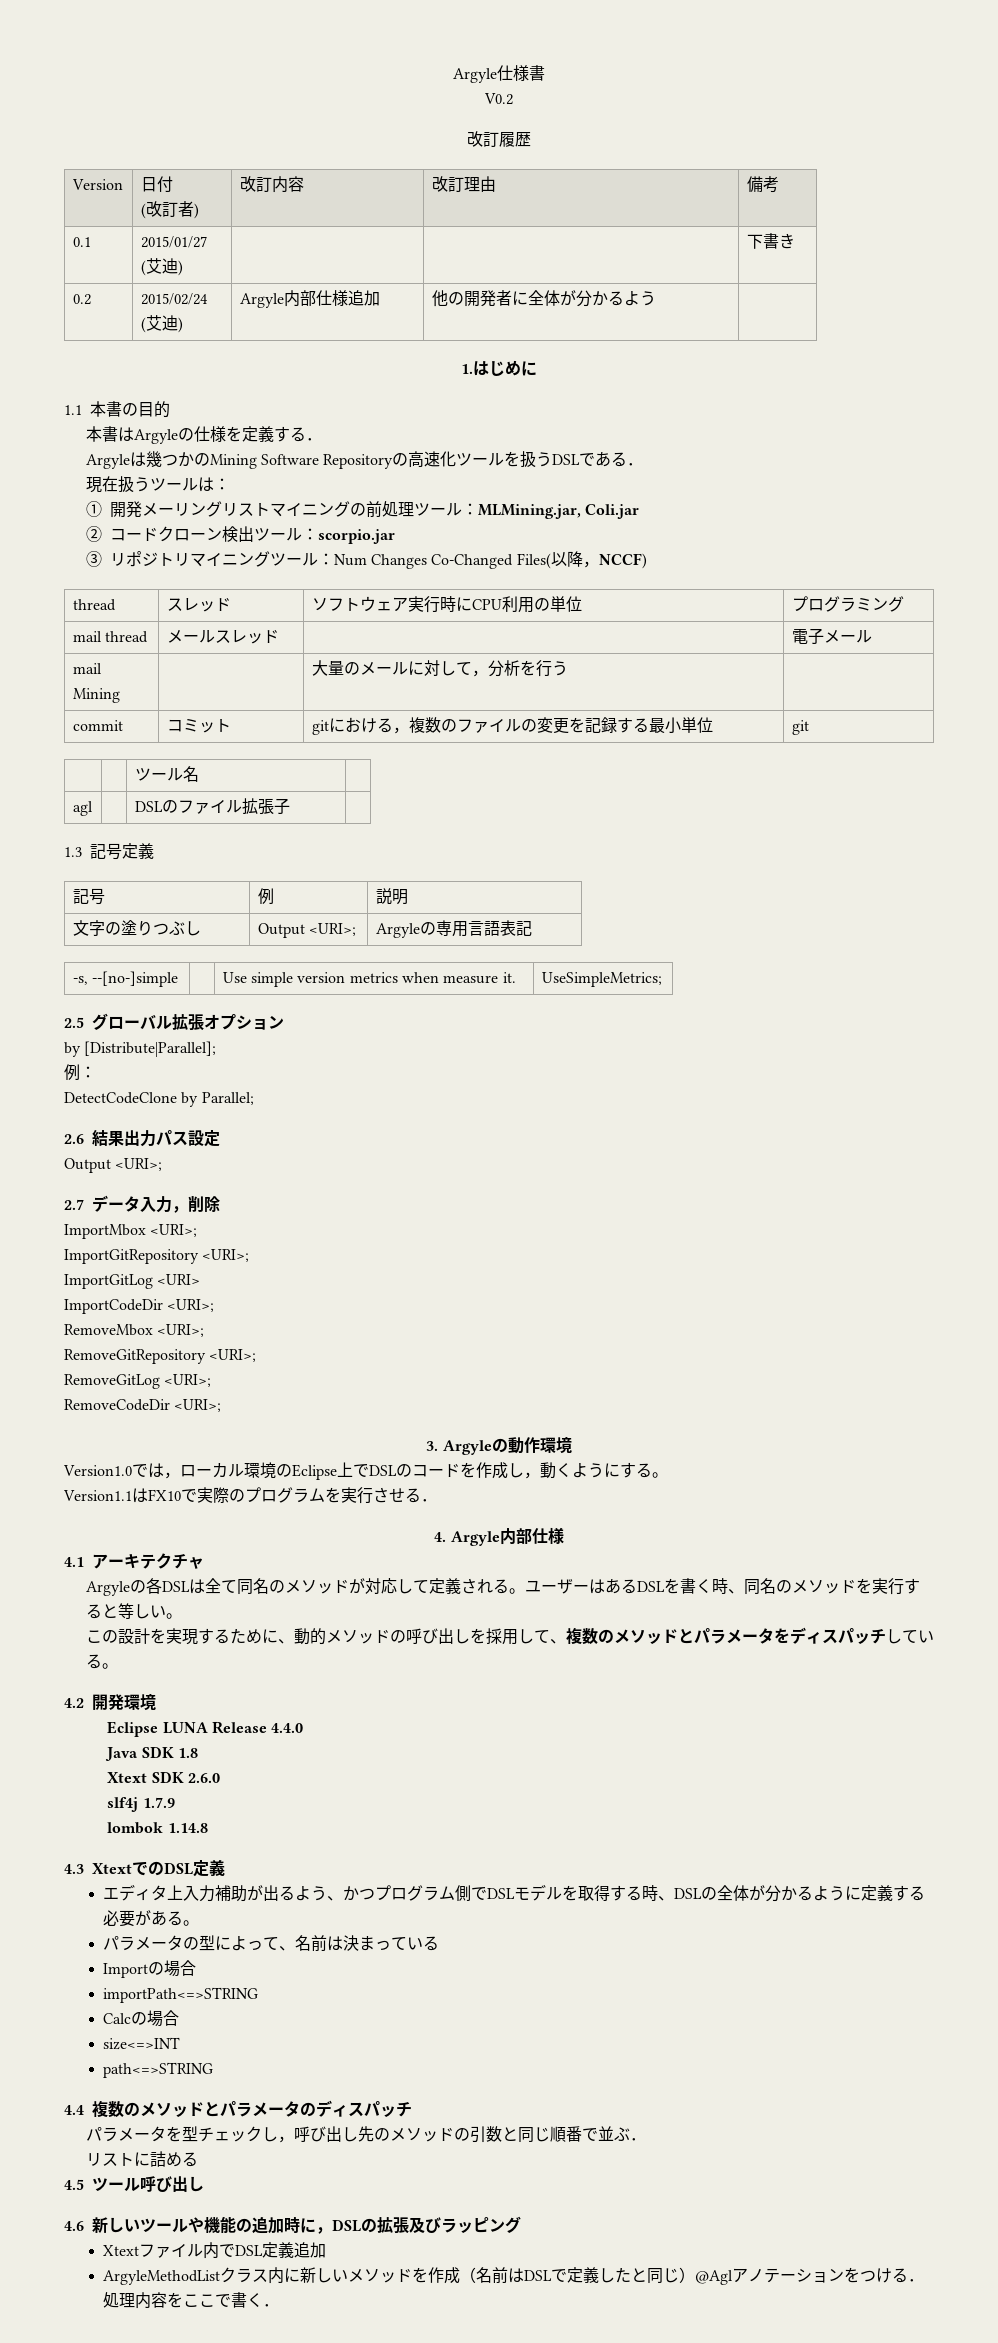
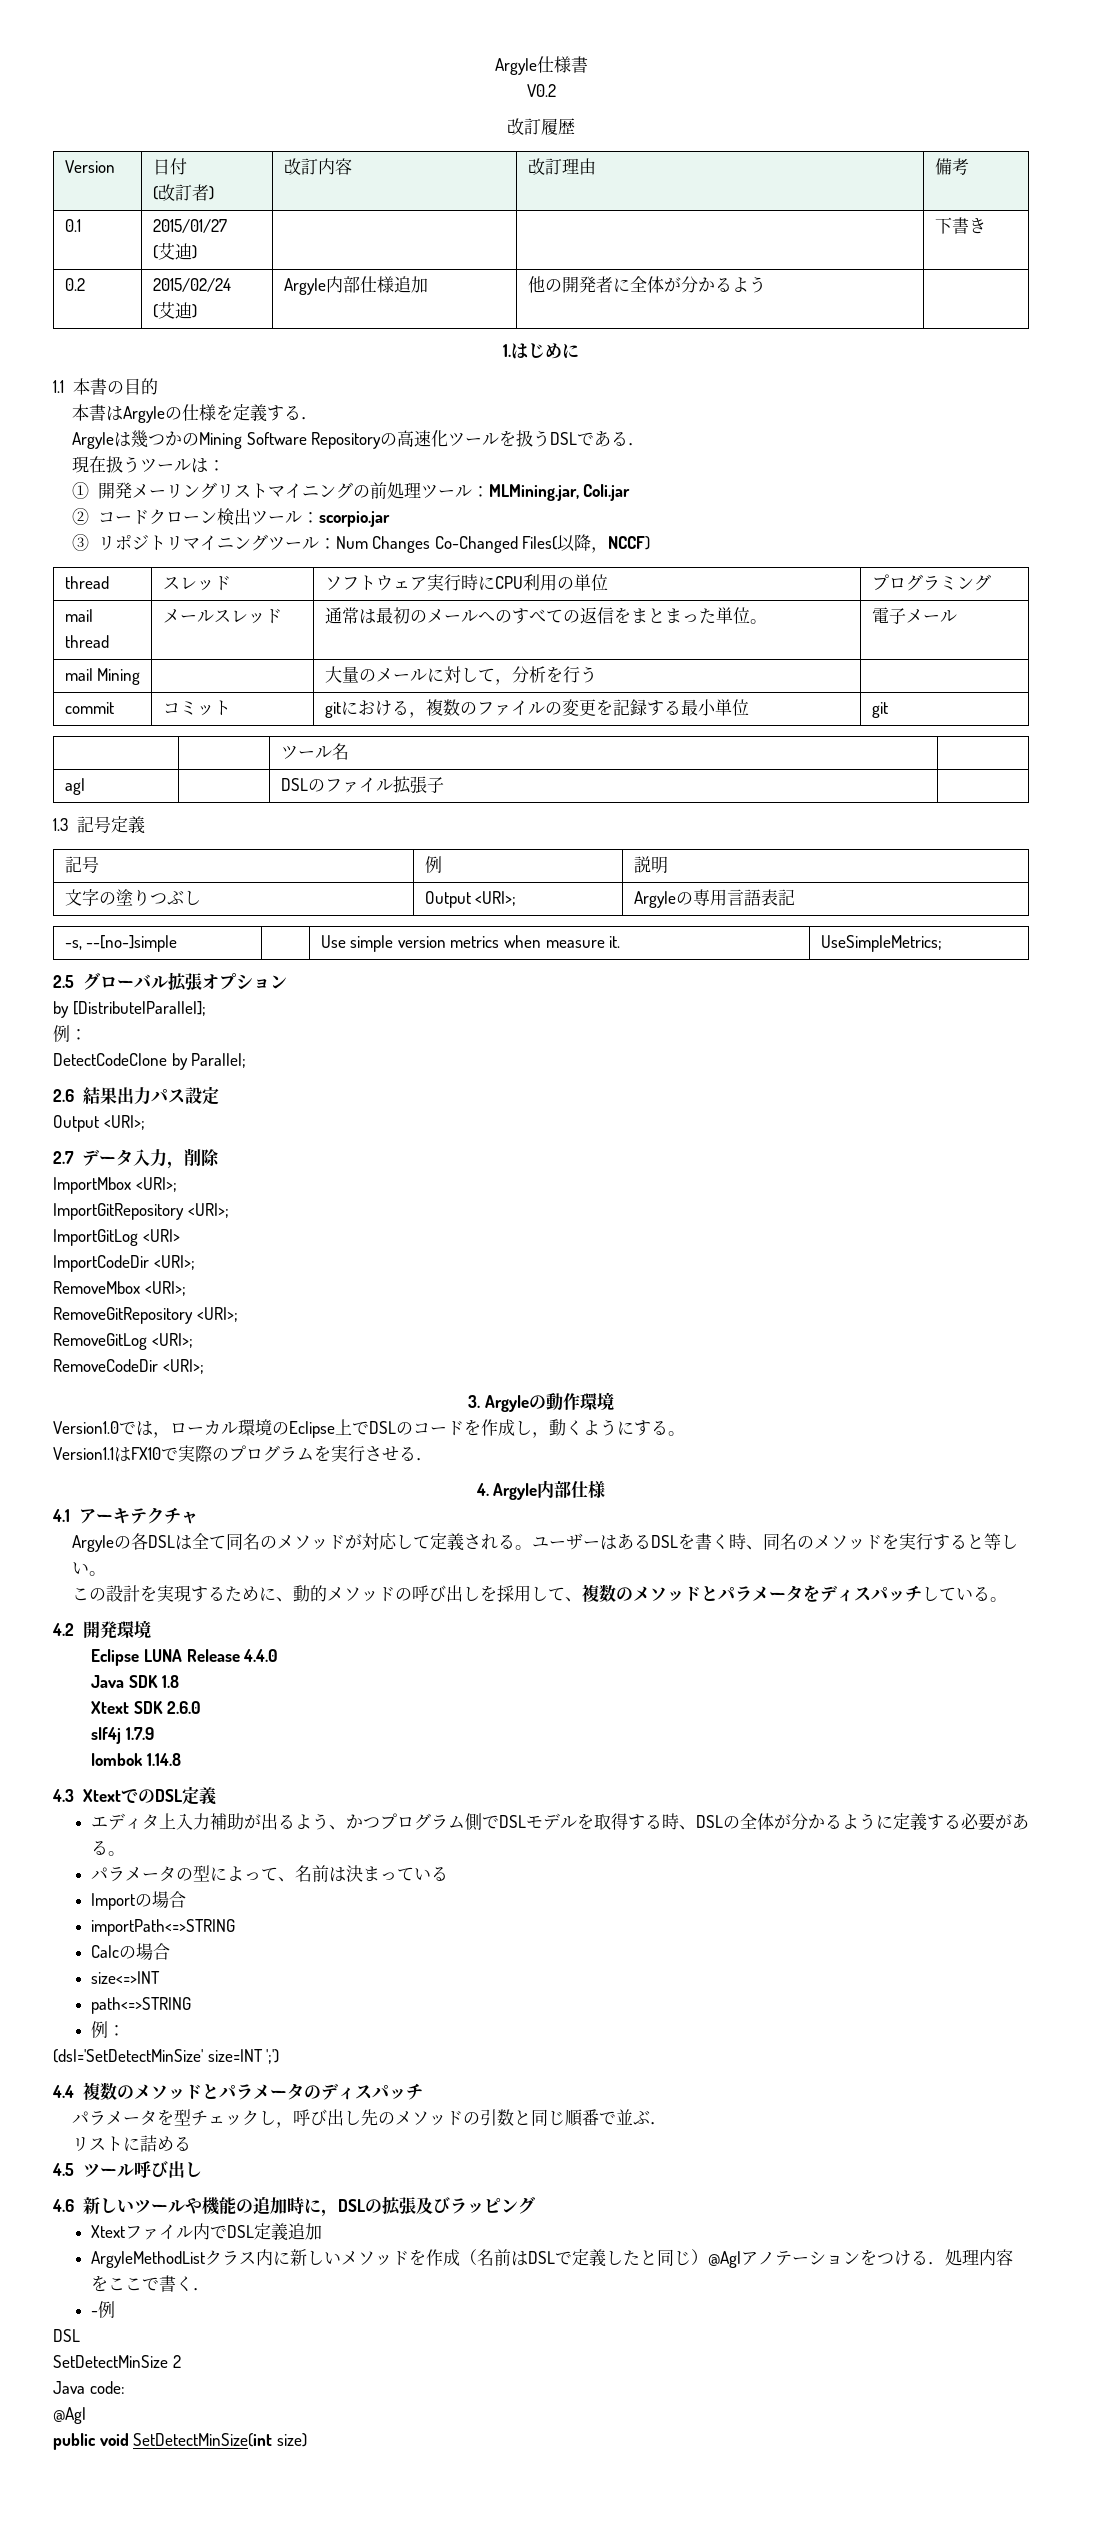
(279, 636) none -> [324,607,767,624] 通常は最初のメールへのすべての返信をまとまった単位。
(214, 2070) none -> [90,2021,125,2038] [53,2049,280,2064] // 例： // (dsl='SetDetectMinSize' size=INT ';')
(280, 2305) none -> [90,2301,115,2318] [53,2329,80,2342] [53,2355,181,2368] [53,2381,125,2394] [53,2407,86,2424] [53,2433,307,2450] // -例 // DSL // SetDetectMinSize 2 // Java code: // @Agl // public void SetDetectMinSize(int size)

